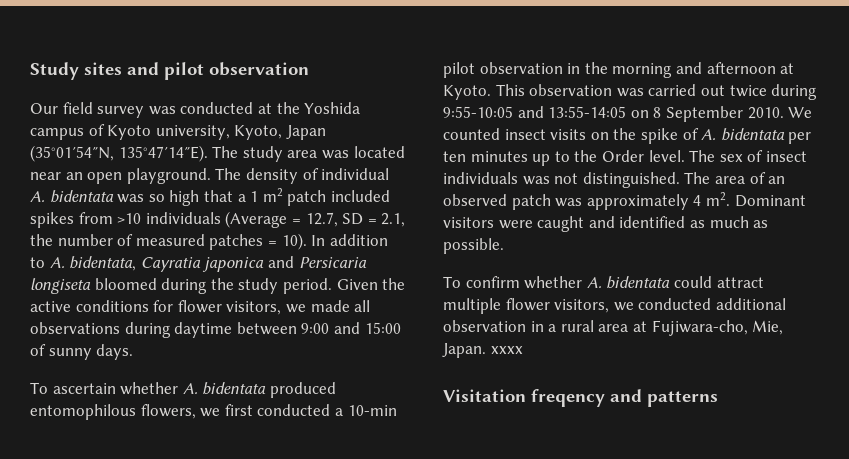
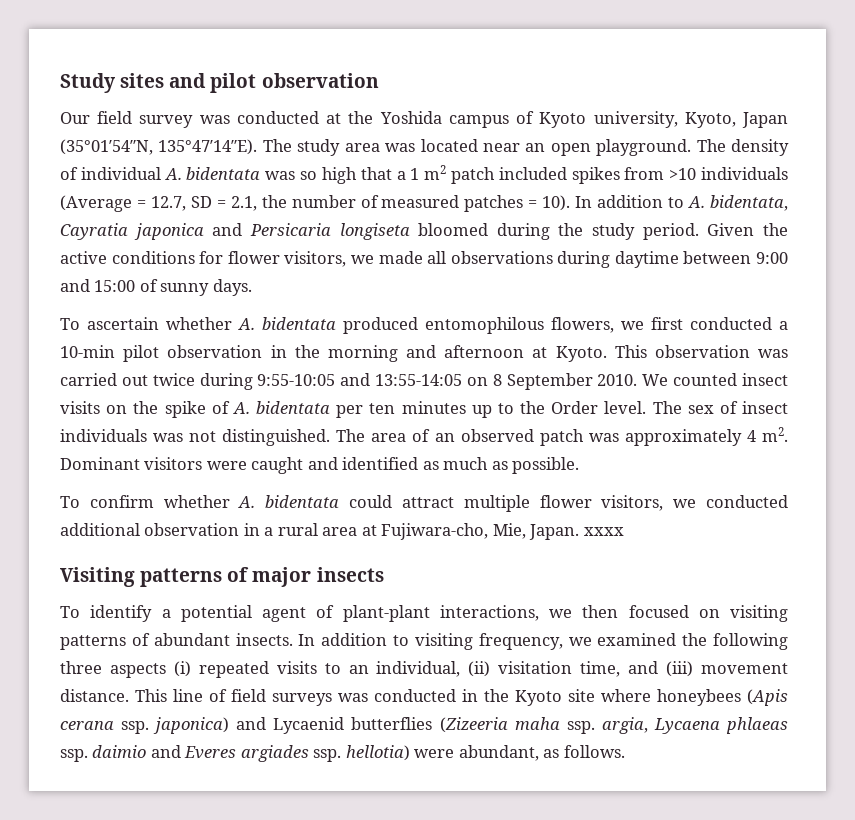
[443,389,718,407] Visitation freqency and patterns -> [60,567,384,587] [60,605,788,622] [60,633,789,650] [60,661,788,678] [60,689,788,706] [60,717,788,734] [60,745,625,762] Visiting patterns of major insects // To identify a potential agent of plant-plant interactions, we then focused on visiting patterns of abundant insects. In addition to visiting frequency, we examined the following three aspects (i) repeated visits to an individual, (ii) visitation time, and (iii) movement distance. This line of field surveys was conducted in the Kyoto site where honeybees (Apis cerana ssp. japonica) and Lycaenid butterflies (Zizeeria maha ssp. argia, Lycaena phlaeas ssp. daimio and Everes argiades ssp. hellotia) were abundant, as follows.

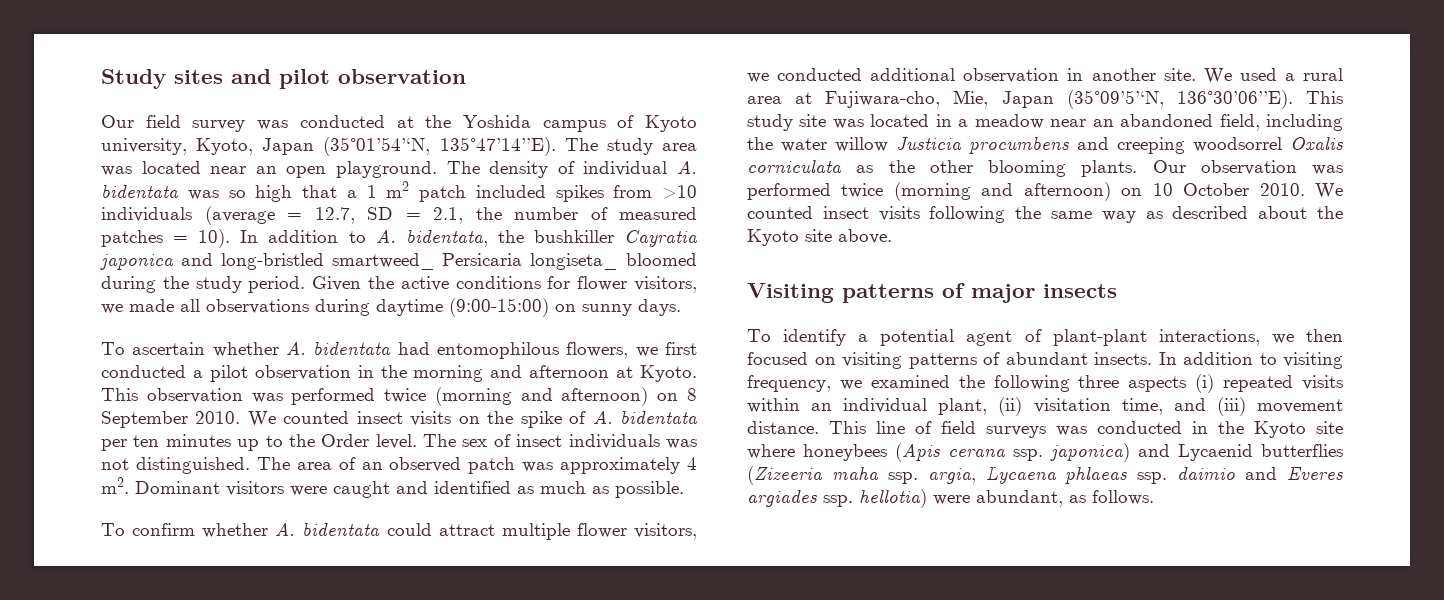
[60,139,258,155] (35°01′54″N, 135°47′14″E). -> [323,137,556,156] (35°01’54’‘N, 135°47’14’’E).
[60,195,132,212] (Average -> [204,206,275,225] (average
(789, 203) none -> [497,230,614,243] the bushkiller
[249,223,410,240] Persicaria longiseta -> [220,253,619,270] long-bristled smartweed_ Persicaria longiseta_
[683,251,789,264] [60,279,158,292] between 9:00 and 15:00 of -> [449,298,576,317] (9:00-15:00) on
[343,317,418,334] produced -> [397,342,430,355] had
[60,345,115,358] 10-min -> (203, 374) none
[60,373,463,390] carried out twice during 9:55-10:05 and 13:55-14:05 -> [291,387,649,406] performed twice (morning and afternoon)
(260, 529) none -> [1091,68,1277,84] another site. We used
[529,524,624,540] Japan. xxxx -> [1001,90,1343,109] [747,114,1343,131] [747,136,1343,154] [747,160,1343,177] [747,182,1343,201] [747,206,1343,223] [747,229,892,246] Japan (35°09’5’‘N, 136°30’06’’E). This study site was located in a meadow near an abandoned field, including the water willow Justicia procumbens and creeping woodsorrel Oxalis corniculata as the other blooming plants. Our observation was performed twice (morning and afternoon) on 10 October 2010. We counted insect visits following the same way as described about the Kyoto site above.
[324,661,461,677] to an individual, -> [747,398,988,415] within an individual plant,

